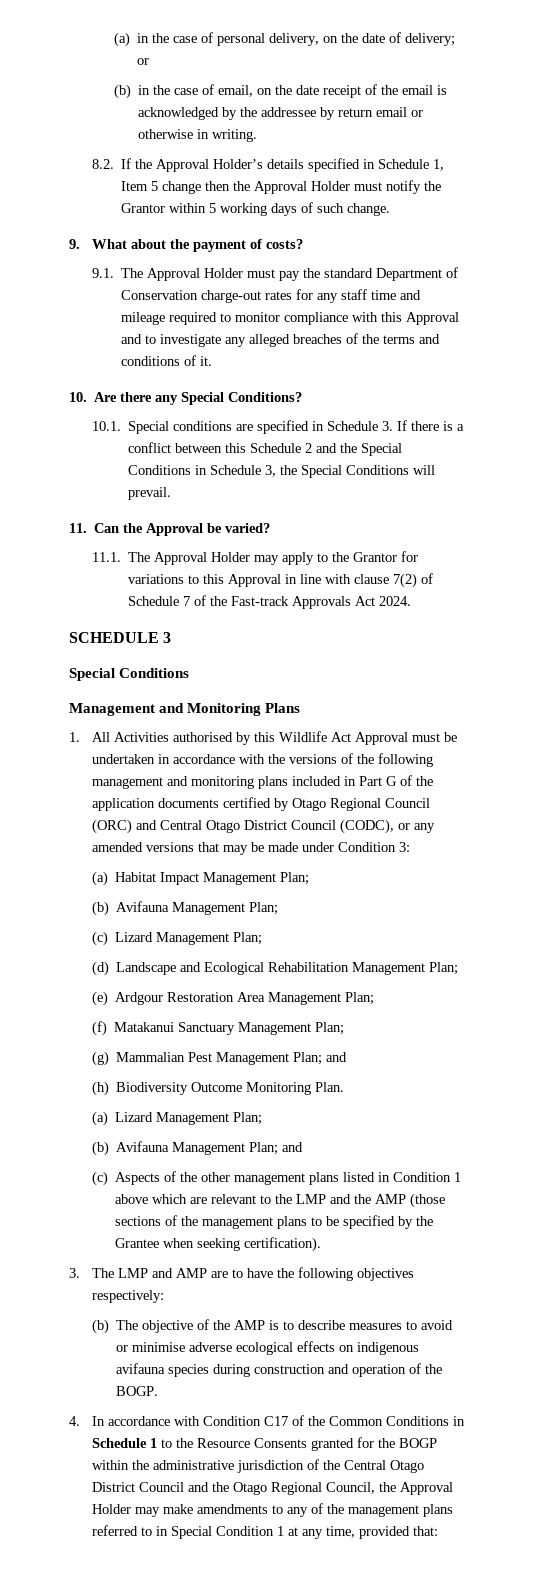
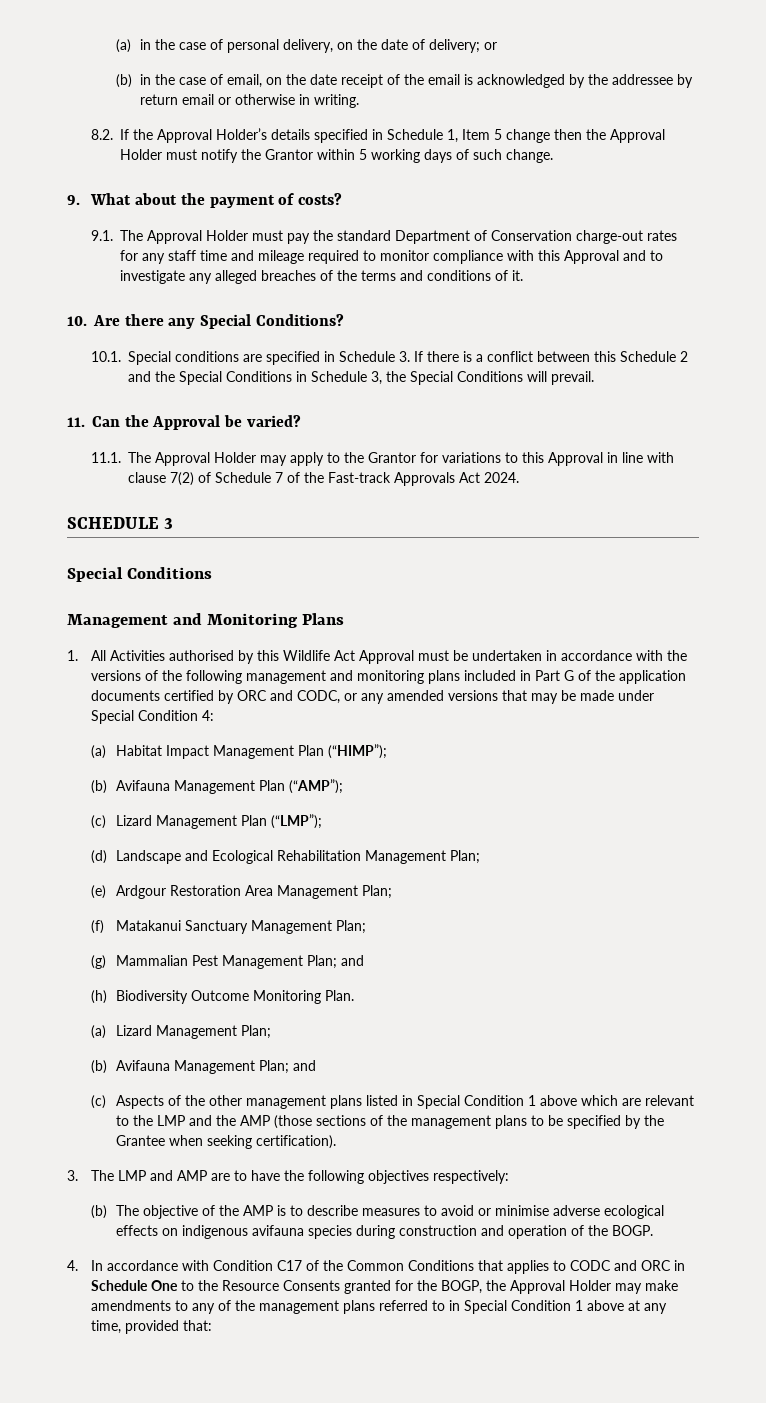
[291,798,430,811] [91,819,394,834] Otago Regional Council (ORC) and Central Otago District Council (CODC), -> [237,690,341,704] ORC and CODC,
[337,842,410,852] Condition 3: -> [91,710,215,724] Special Condition 4:
[279,872,309,885] [91,901,278,916] Plan; // (b) Avifauna Management Plan; -> [297,744,387,759] [91,779,343,794] Plan (“HIMP”); // (b) Avifauna Management Plan (“AMP”);
[232,932,262,945] Plan; -> [240,814,322,829] Plan (“LMP”);
(390, 1177) none -> [416,1095,460,1109] Special
[452,1416,465,1426] [91,1438,157,1448] in Schedule 1 -> [478,1260,686,1274] [91,1280,179,1291] that applies to CODC and ORC in Schedule One
[398,1438,437,1448] [91,1459,424,1473] [91,1482,375,1495] BOGP within the administrative jurisdiction of the Central Otago District Council and the Otago Regional Council, -> [441,1280,483,1294] BOGP,
(284, 1531) none -> [587,1300,625,1311] above

